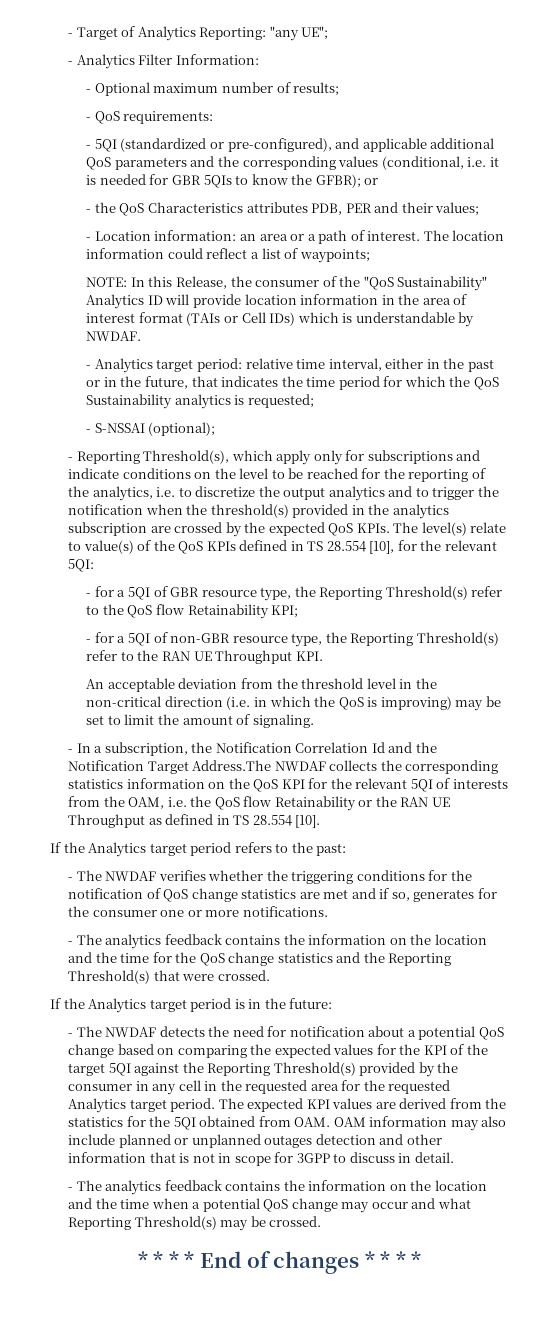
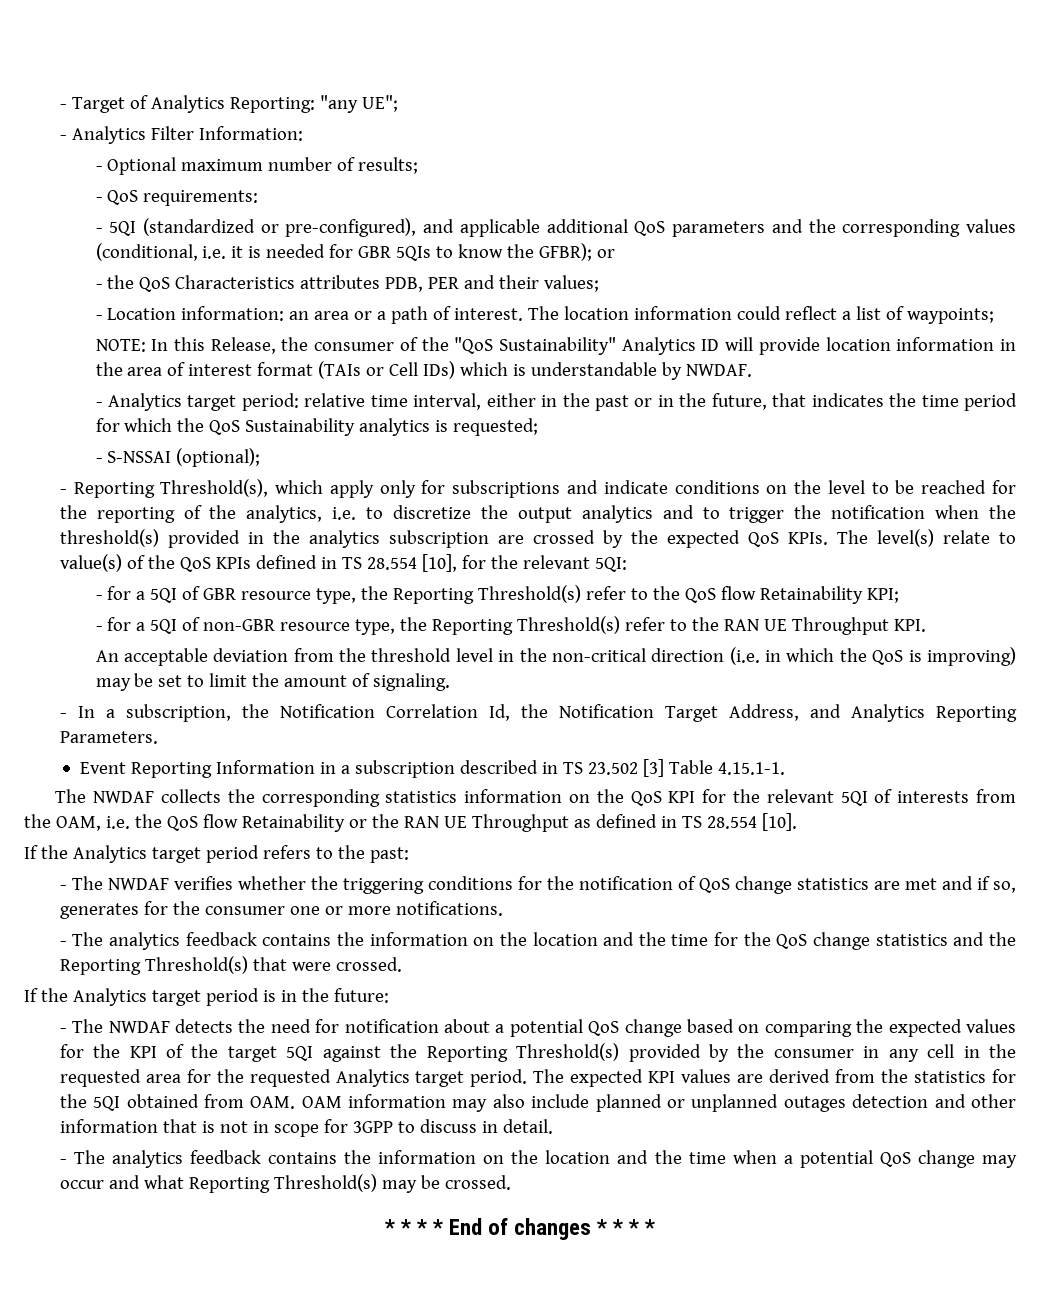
[371,742,413,753] Id and -> [488,704,510,721] Id,
[192,760,272,771] Address.The -> [728,704,1017,722] [59,731,158,744] [80,759,786,778] [55,789,87,803] Address, and Analytics Reporting Parameters. // Event Reporting Information in a subscription described in TS 23.502 [3] Table 4.15.1-1. // The

